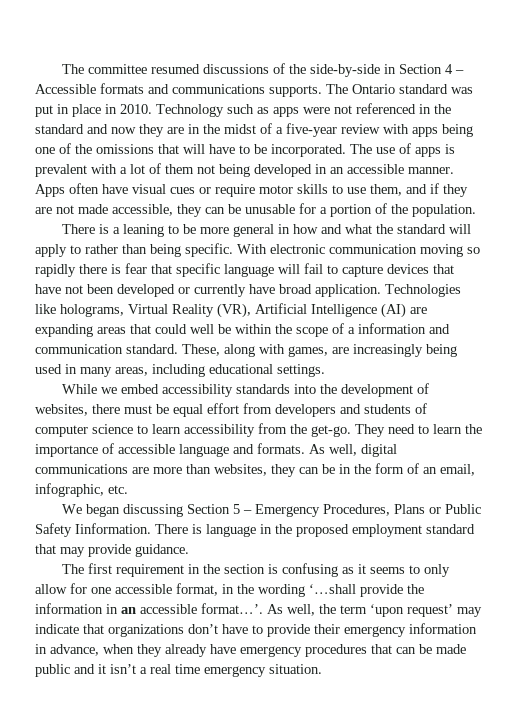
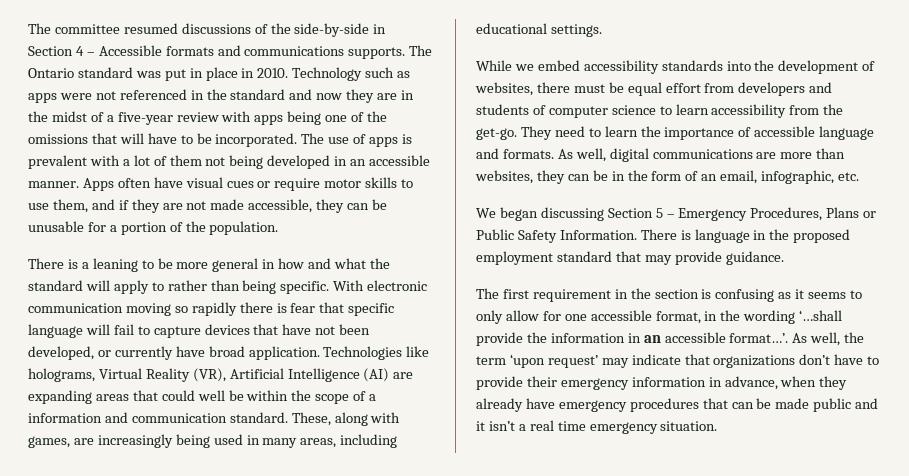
[117,284,175,297] developed -> [28,346,94,360] developed,
[75,523,151,534] Iinformation. -> [559,230,637,240] Information.

